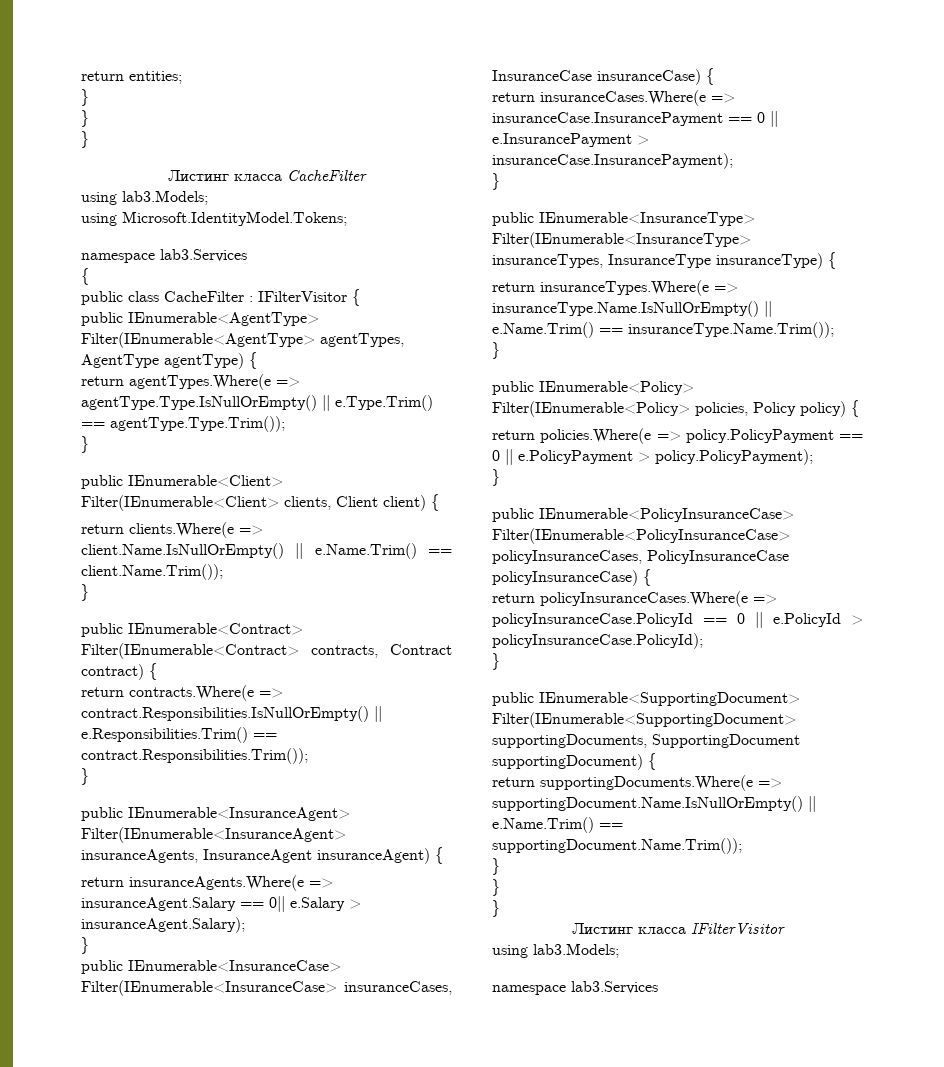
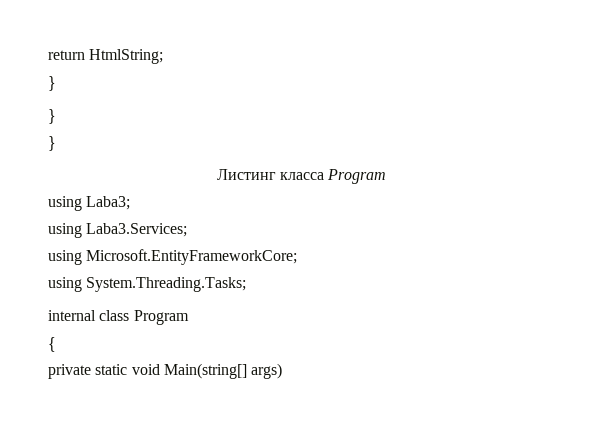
[81,71,182,84] [81,89,89,106] [81,110,89,127] [81,131,89,148] [167,170,367,181] [81,190,208,205] [81,211,347,226] [81,249,247,263] [81,268,89,285] [81,289,360,306] [81,312,319,326] [81,332,404,348] [81,352,257,369] [81,374,300,390] [81,395,433,411] [81,416,285,432] [81,436,89,453] [81,475,283,489] [81,494,439,511] [81,522,263,538] [81,543,452,559] [81,564,223,580] [81,584,89,601] [81,623,303,637] [81,643,452,659] [81,663,157,680] [81,685,283,701] [81,706,382,722] [81,727,277,743] [81,748,308,764] [81,768,89,785] [81,807,350,821] [81,827,346,843] [81,847,443,864] [81,875,333,891] [81,896,361,912] [81,917,245,933] [81,937,89,954] [81,960,341,974] [81,980,452,996] [492,68,714,85] [492,90,735,106] [492,111,778,127] [492,133,649,147] [492,153,733,169] [492,173,500,190] [492,212,755,226] [492,232,751,248] [492,252,836,269] [492,280,738,296] [492,301,772,317] [492,322,834,338] [492,342,500,359] [492,381,694,395] [492,400,859,417] [492,428,863,444] [492,449,813,465] [492,469,500,486] [492,508,794,522] [492,528,790,544] [492,550,789,564] [492,569,651,586] [492,591,777,607] [492,612,863,628] [492,633,703,649] [492,653,500,670] [492,692,800,706] [492,712,796,728] [492,734,800,748] [492,753,656,770] [492,775,782,791] [492,796,816,812] [492,817,623,833] [492,838,742,854] [492,858,500,875] [492,879,500,896] [492,900,500,917] [571,923,785,934] [492,943,619,958] [492,981,658,995] return entities; // } // } // } // Листинг класса CacheFilter // using lab3.Models; // using Microsoft.IdentityModel.Tokens; // namespace lab3.Services // { // public class CacheFilter : IFilterVisitor { // public IEnumerable<AgentType> Filter(IEnumerable<AgentType> agentTypes, AgentType agentType) { // return agentTypes.Where(e => agentType.Type.IsNullOrEmpty() || e.Type.Trim() == agentType.Type.Trim()); // } // public IEnumerable<Client> Filter(IEnumerable<Client> clients, Client client) { // return clients.Where(e => client.Name.IsNullOrEmpty() || e.Name.Trim() == client.Name.Trim()); // } // public IEnumerable<Contract> Filter(IEnumerable<Contract> contracts, Contract contract) { // return contracts.Where(e => contract.Responsibilities.IsNullOrEmpty() || e.Responsibilities.Trim() == contract.Responsibilities.Trim()); // } // public IEnumerable<InsuranceAgent> Filter(IEnumerable<InsuranceAgent> insuranceAgents, InsuranceAgent insuranceAgent) { // return insuranceAgents.Where(e => insuranceAgent.Salary == 0|| e.Salary > insuranceAgent.Salary); // } // public IEnumerable<InsuranceCase> Filter(IEnumerable<InsuranceCase> insuranceCases, InsuranceCase insuranceCase) { // return insuranceCases.Where(e => insuranceCase.InsurancePayment == 0 || e.InsurancePayment > insuranceCase.InsurancePayment); // } // public IEnumerable<InsuranceType> Filter(IEnumerable<InsuranceType> insuranceTypes, InsuranceType insuranceType) { // return insuranceTypes.Where(e => insuranceType.Name.IsNullOrEmpty() || e.Name.Trim() == insuranceType.Name.Trim()); // } // public IEnumerable<Policy> Filter(IEnumerable<Policy> policies, Policy policy) { // return policies.Where(e => policy.PolicyPayment == 0 || e.PolicyPayment > policy.PolicyPayment); // } // public IEnumerable<PolicyInsuranceCase> Filter(IEnumerable<PolicyInsuranceCase> policyInsuranceCases, PolicyInsuranceCase policyInsuranceCase) { // return policyInsuranceCases.Where(e => policyInsuranceCase.PolicyId == 0 || e.PolicyId > policyInsuranceCase.PolicyId); // } // public IEnumerable<SupportingDocument> Filter(IEnumerable<SupportingDocument> supportingDocuments, SupportingDocument supportingDocument) { // return supportingDocuments.Where(e => supportingDocument.Name.IsNullOrEmpty() || e.Name.Trim() == supportingDocument.Name.Trim()); // } // } // } // Листинг класса IFilterVisitor // using lab3.Models; // namespace lab3.Services -> [48,49,164,64] [48,76,56,91] [48,109,56,124] [48,136,56,151] [216,169,387,184] [48,196,131,211] [48,223,188,238] [48,249,298,265] [48,277,247,292] [48,310,189,325] [48,337,56,352] [48,363,283,379] return HtmlString; // } // } // } // Листинг класса Program // using Laba3; // using Laba3.Services; // using Microsoft.EntityFrameworkCore; // using System.Threading.Tasks; // internal class Program // { // private static void Main(string[] args)

